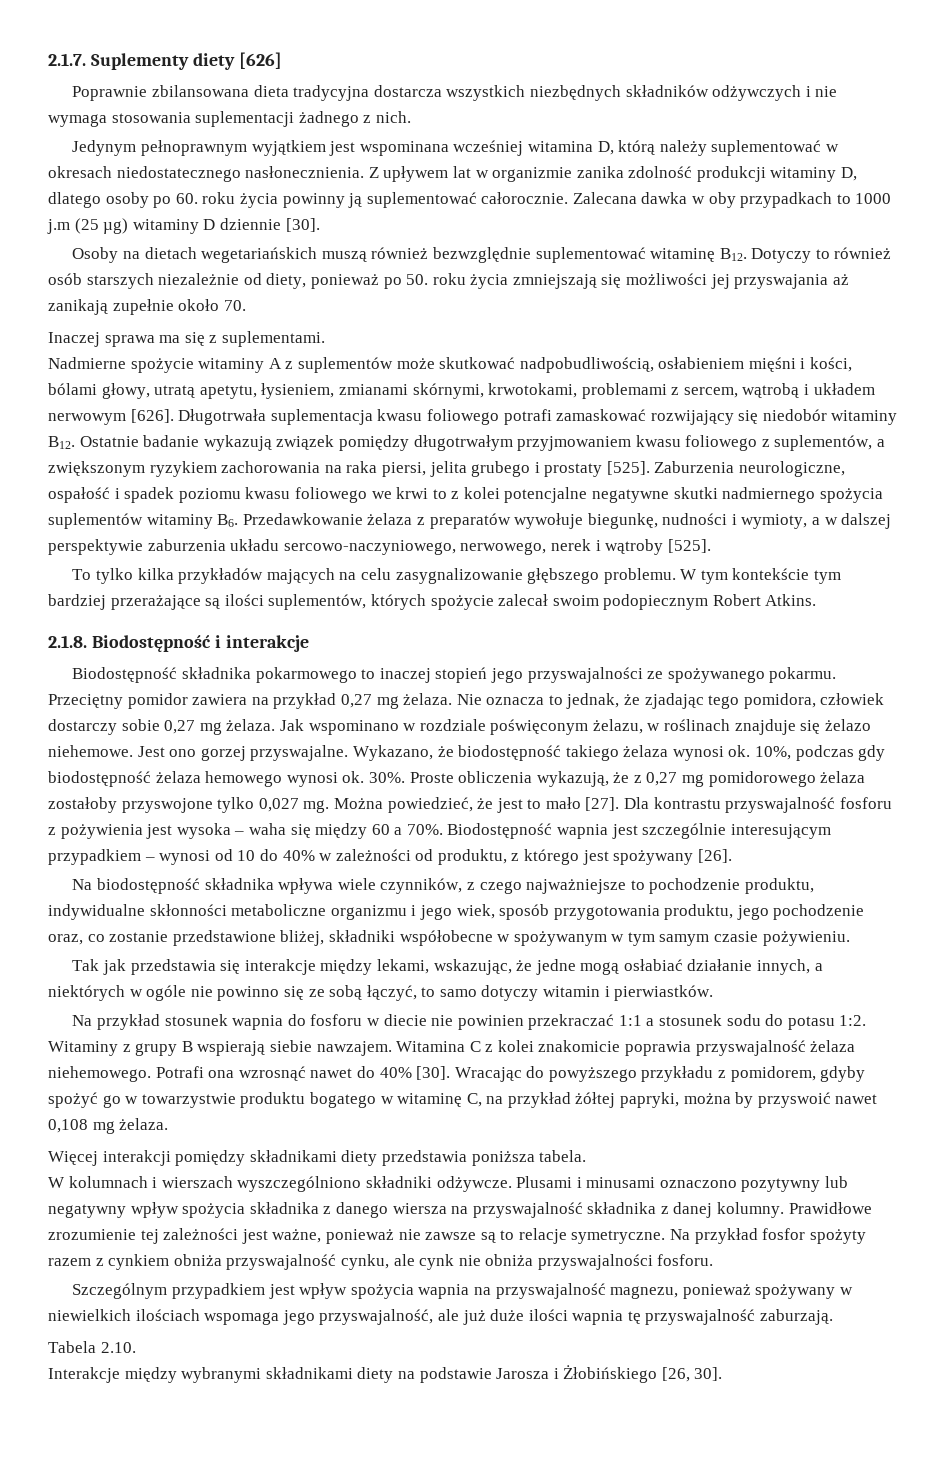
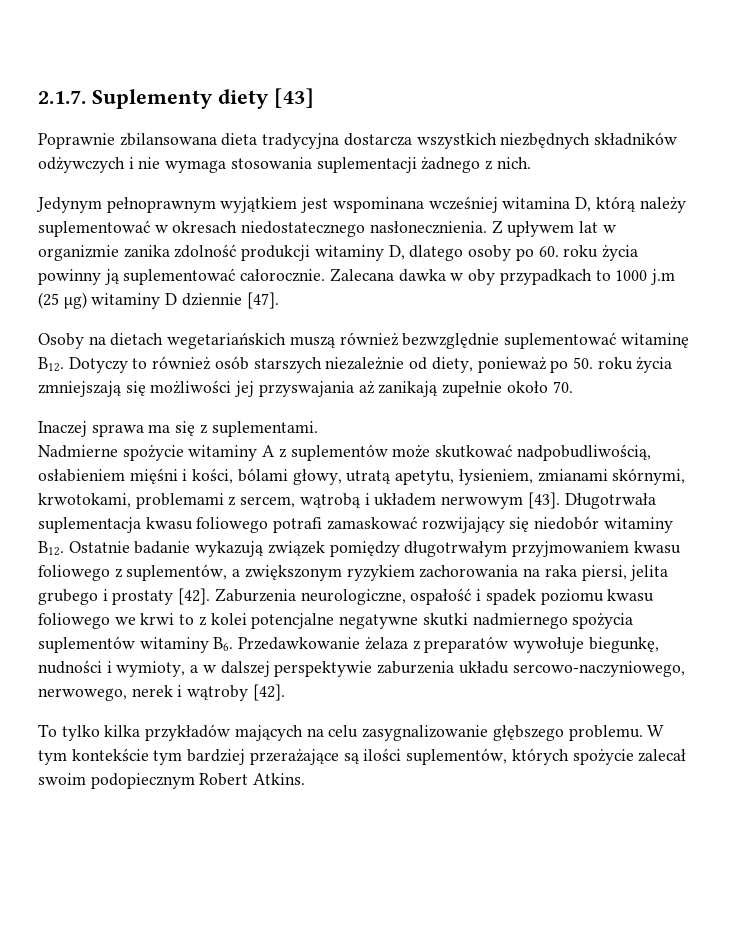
[238,52,282,69] [626] -> [274,88,314,108] [43]
[285,218,320,232] [30]. -> [246,292,279,309] [47].
[130,409,174,423] [626]. -> [527,492,560,509] [43].
[606,461,650,475] [525]. -> [178,588,211,605] [42].
[667,539,711,553] [525]. -> [252,684,285,701] [42].
[48,635,309,652] [72,667,837,683] [48,693,885,709] [48,719,871,735] [48,745,886,761] [48,771,866,787] [48,797,892,813] [48,823,831,839] [48,849,732,865] [72,878,814,894] [48,904,865,920] [48,930,850,946] [72,959,823,975] [48,985,714,1001] [72,1014,867,1030] [48,1040,856,1056] [48,1066,866,1082] [48,1092,878,1108] [48,1118,169,1134] [48,1150,587,1166] [48,1176,849,1192] [48,1202,872,1218] [48,1228,866,1244] [48,1254,714,1270] [72,1283,853,1299] [48,1309,834,1325] [48,1341,136,1353] [48,1365,723,1383] // 2.1.8. Biodostępność i interakcje // Biodostępność składnika pokarmowego to inaczej stopień jego przyswajalności ze spożywanego pokarmu. Przeciętny pomidor zawiera na przykład 0,27 mg żelaza. Nie oznacza to jednak, że zjadając tego pomidora, człowiek dostarczy sobie 0,27 mg żelaza. Jak wspominano w rozdziale poświęconym żelazu, w roślinach znajduje się żelazo niehemowe. Jest ono gorzej przyswajalne. Wykazano, że biodostępność takiego żelaza wynosi ok. 10%, podczas gdy biodostępność żelaza hemowego wynosi ok. 30%. Proste obliczenia wykazują, że z 0,27 mg pomidorowego żelaza zostałoby przyswojone tylko 0,027 mg. Można powiedzieć, że jest to mało [27]. Dla kontrastu przyswajalność fosforu z pożywienia jest wysoka – waha się między 60 a 70%. Biodostępność wapnia jest szczególnie interesującym przypadkiem – wynosi od 10 do 40% w zależności od produktu, z którego jest spożywany [26]. // Na biodostępność składnika wpływa wiele czynników, z czego najważniejsze to pochodzenie produktu, indywidualne skłonności metaboliczne organizmu i jego wiek, sposób przygotowania produktu, jego pochodzenie oraz, co zostanie przedstawione bliżej, składniki współobecne w spożywanym w tym samym czasie pożywieniu. // Tak jak przedstawia się interakcje między lekami, wskazując, że jedne mogą osłabiać działanie innych, a niektórych w ogóle nie powinno się ze sobą łączyć, to samo dotyczy witamin i pierwiastków. // Na przykład stosunek wapnia do fosforu w diecie nie powinien przekraczać 1:1 a stosunek sodu do potasu 1:2. Witaminy z grupy B wspierają siebie nawzajem. Witamina C z kolei znakomicie poprawia przyswajalność żelaza niehemowego. Potrafi ona wzrosnąć nawet do 40% [30]. Wracając do powyższego przykładu z pomidorem, gdyby spożyć go w towarzystwie produktu bogatego w witaminę C, na przykład żółtej papryki, można by przyswoić nawet 0,108 mg żelaza. // Więcej interakcji pomiędzy składnikami diety przedstawia poniższa tabela. // W kolumnach i wierszach wyszczególniono składniki odżywcze. Plusami i minusami oznaczono pozytywny lub negatywny wpływ spożycia składnika z danego wiersza na przyswajalność składnika z danej kolumny. Prawidłowe zrozumienie tej zależności jest ważne, ponieważ nie zawsze są to relacje symetryczne. Na przykład fosfor spożyty razem z cynkiem obniża przyswajalność cynku, ale cynk nie obniża przyswajalności fosforu. // Szczególnym przypadkiem jest wpływ spożycia wapnia na przyswajalność magnezu, ponieważ spożywany w niewielkich ilościach wspomaga jego przyswajalność, ale już duże ilości wapnia tę przyswajalność zaburzają. // Tabela 2.10. // Interakcje między wybranymi składnikami diety na podstawie Jarosza i Żłobińskiego [26, 30]. -> (306, 779) none

